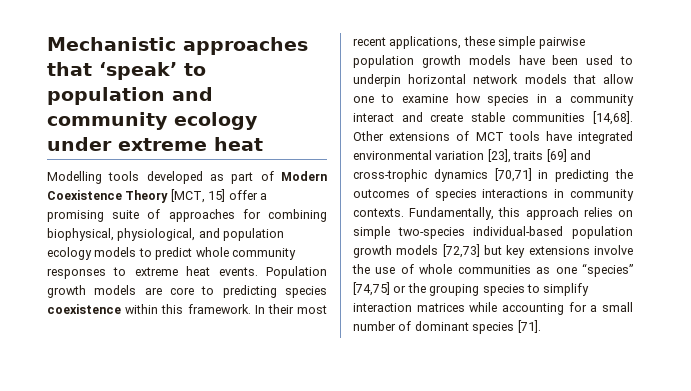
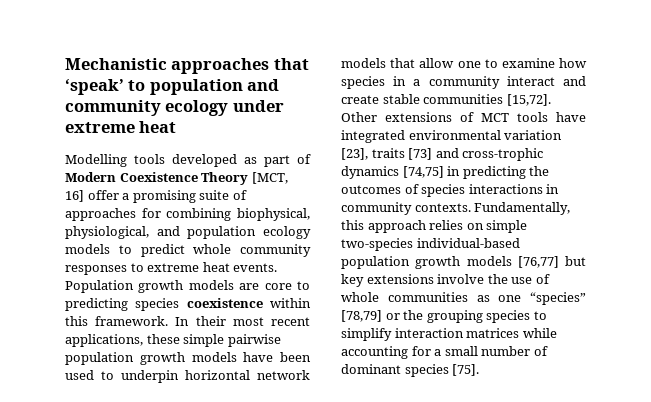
[208,189,226,202] 15] -> [65,190,84,202] 16]
[593,111,633,125] [14,68]. -> [506,94,551,106] [15,72].
[546,149,567,162] [69] -> [408,148,433,160] [73]
[494,168,532,182] [70,71] -> [402,166,444,178] [74,75]
[442,244,480,258] [72,73] -> [517,256,559,268] [76,77]
[353,282,390,296] [74,75] -> [341,310,382,322] [78,79]
[517,320,541,333] [71]. -> [452,364,480,376] [75].

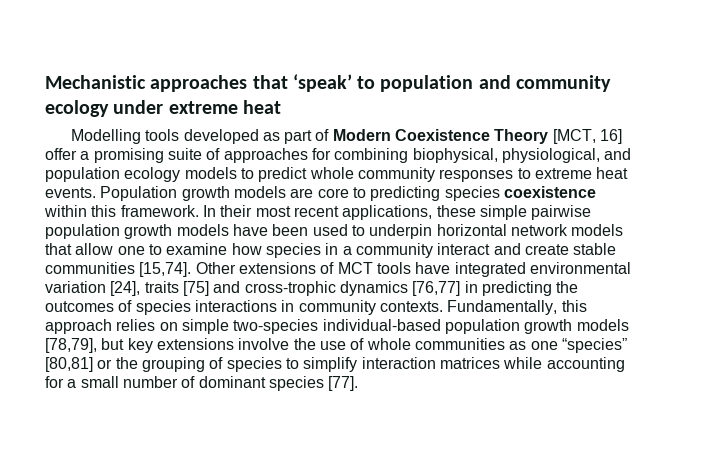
[506,94,551,106] [15,72]. -> [139,262,192,277] [15,74].
[341,148,433,160] [23], traits [73] -> [110,281,209,296] [24], traits [75]
[402,166,444,178] [74,75] -> [412,281,461,296] [76,77]
[517,256,559,268] [76,77] -> [45,338,97,353] [78,79],
[341,310,382,322] [78,79] -> [45,357,93,372] [80,81]
(483, 316) none -> [209,357,224,369] of
[452,364,480,376] [75]. -> [328,376,359,391] [77].

